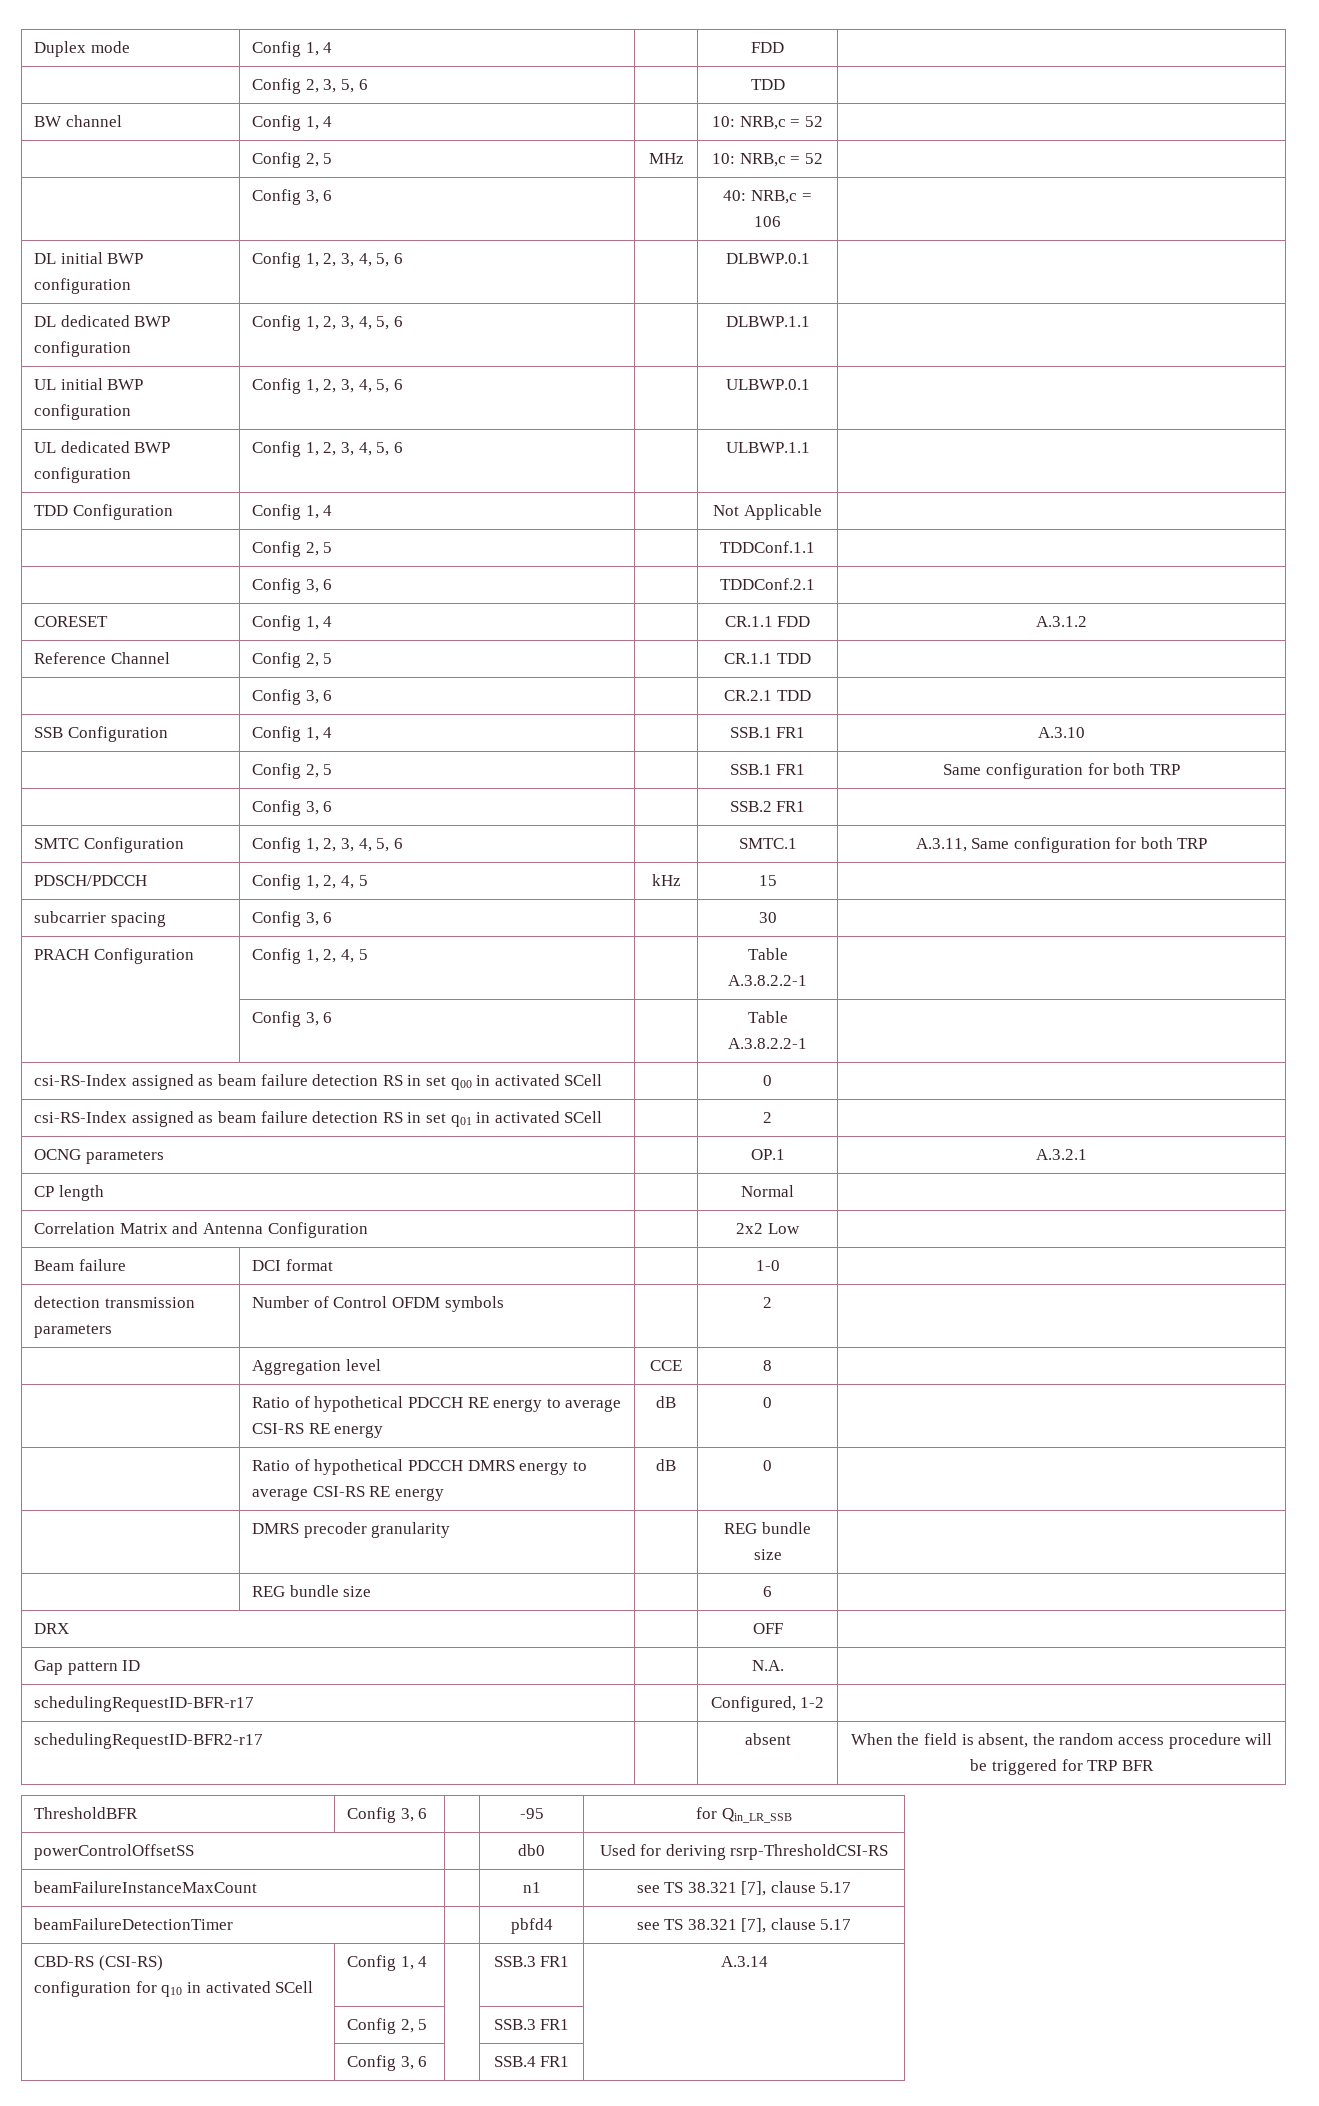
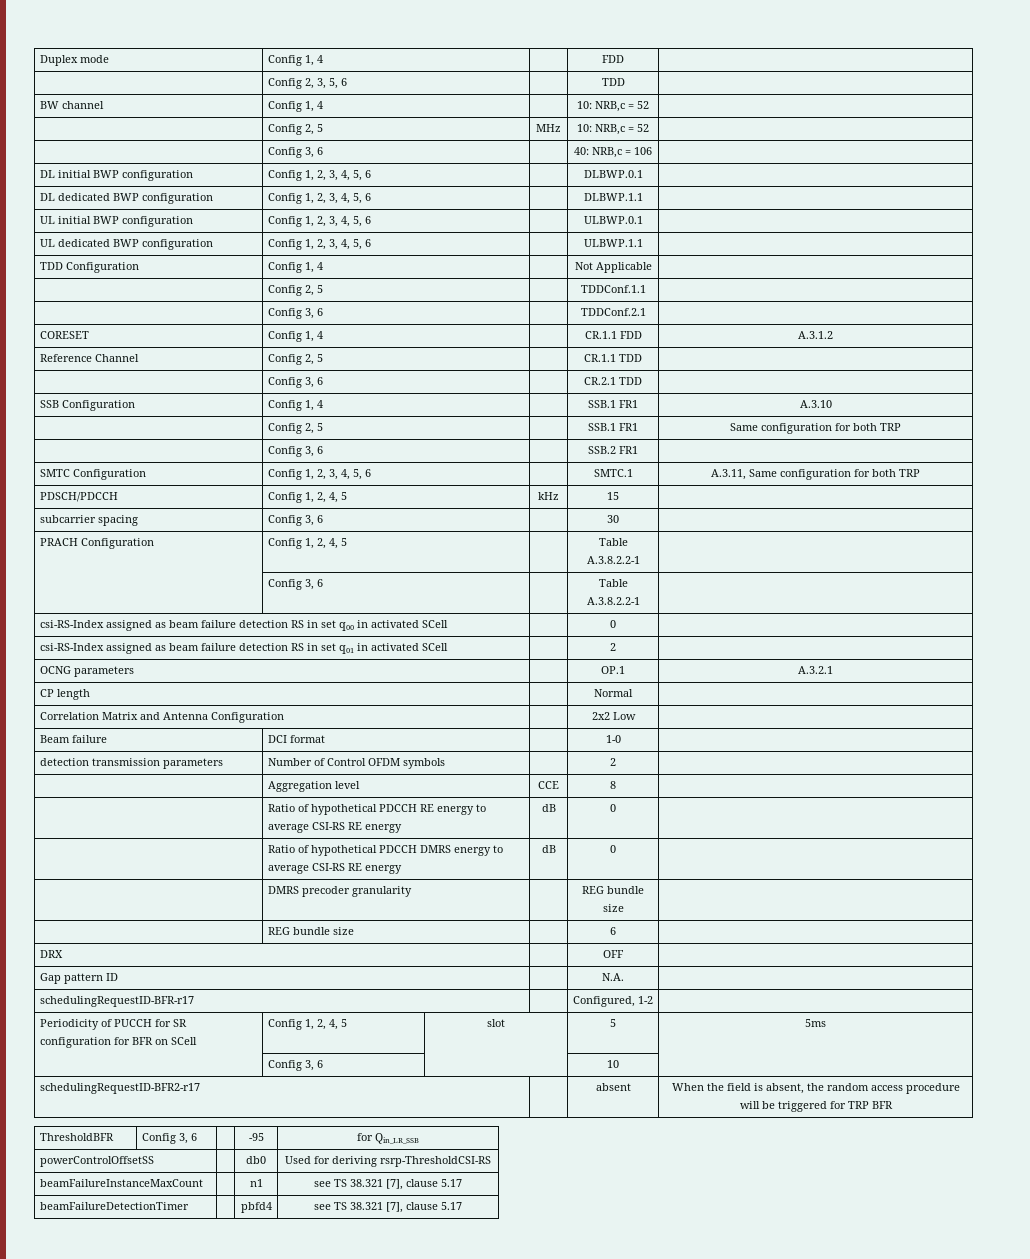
(825, 1702) none -> [39,1019,187,1030] [39,1037,197,1048] [267,1019,347,1030] [486,1019,505,1027] [610,1019,616,1027] [805,1019,826,1027] [267,1060,323,1071] [607,1060,619,1068] // Periodicity of PUCCH for SR configuration for BFR on SCell | Config 1, 2, 4, 5 | slot | 5 | 5ms // | Config 3, 6 | | 10 |
[34,1955,163,1971] [34,1981,314,1997] [347,1955,428,1971] [493,1956,570,1967] [720,1956,768,1967] [347,2018,428,2034] [493,2019,570,2030] [347,2055,428,2071] [493,2056,570,2067] // CBD-RS (CSI-RS) // configuration for q10 in activated SCell | Config 1, 4 | | SSB.3 FR1 | A.3.14 // | Config 2, 5 | | SSB.3 FR1 | // | Config 3, 6 | | SSB.4 FR1 | -> (462, 1206) none

